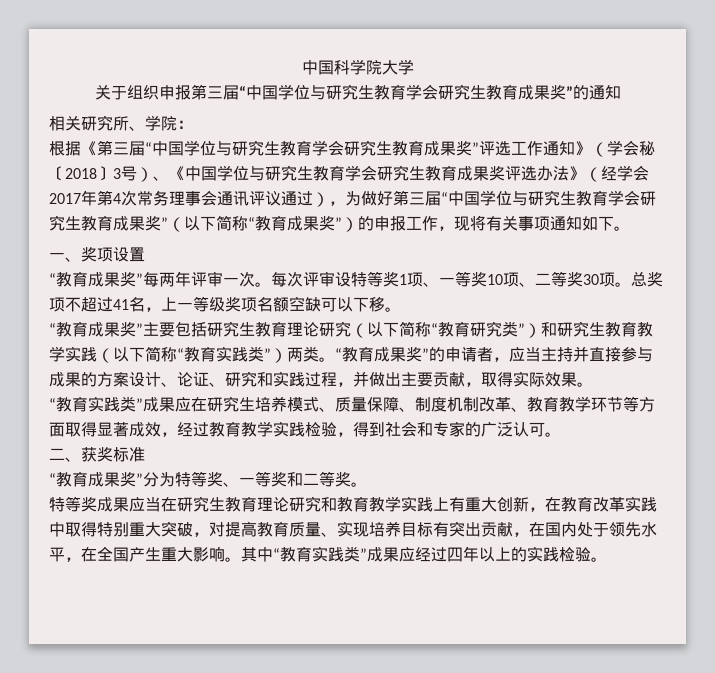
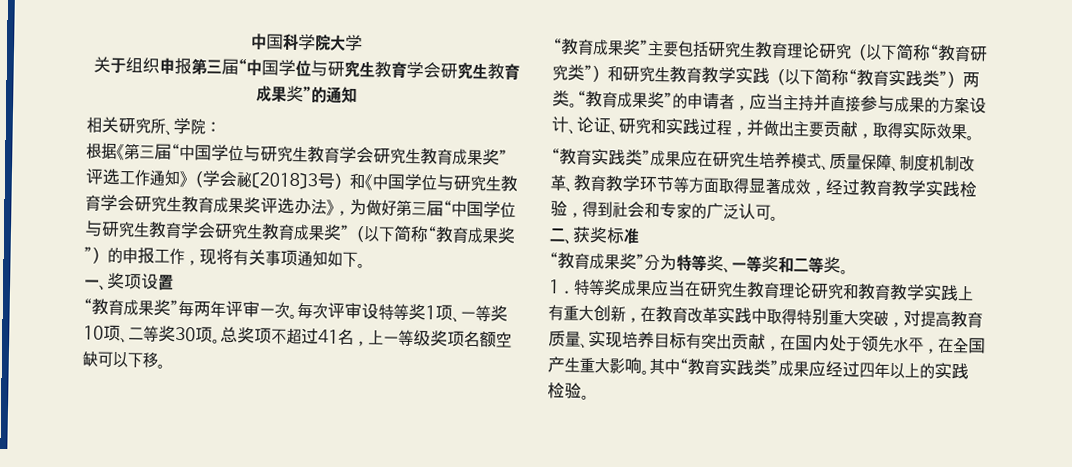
[153,176,169,181] 、 -> [349,172,365,190] 和
[585,165,649,182] [49,190,329,207] （经学会2017年第4次常务理事会通讯评议通过） -> (335, 207) none
(367, 484) none -> [549,279,575,294] 1．

